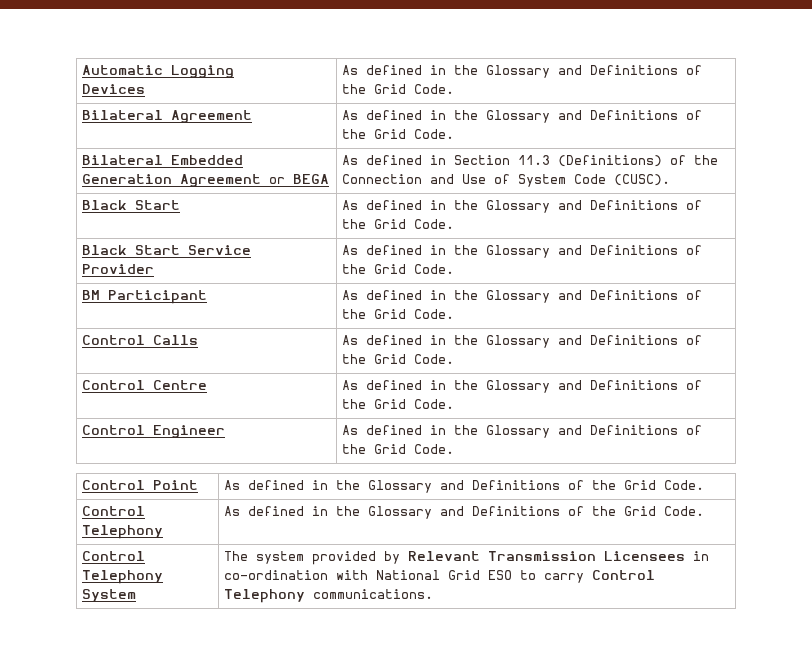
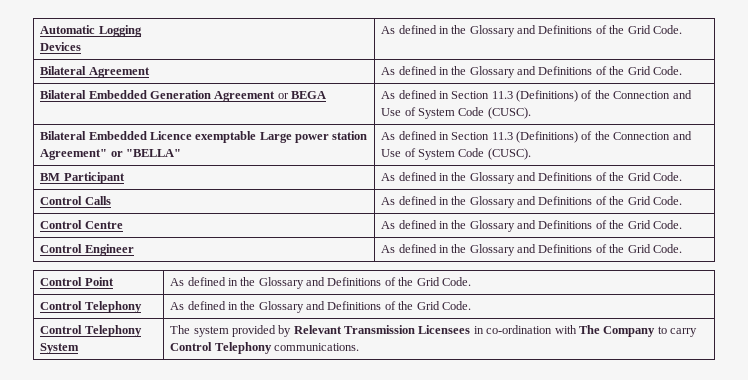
[82,200,181,210] [342,200,703,213] [342,219,455,229] [82,245,252,255] [82,264,155,274] [342,245,703,258] [342,264,455,274] Black Start | As defined in the Glossary and Definitions of the Grid Code. // Black Start Service Provider | As defined in the Glossary and Definitions of the Grid Code. -> [40,131,368,143] [40,149,181,160] [381,131,692,143] [381,148,531,160] Bilateral Embedded Licence exemptable Large power station Agreement" or "BELLA" | As defined in Section 11.3 (Definitions) of the Connection and Use of System Code (CUSC).
[376,570,513,580] National Grid ESO -> [578,325,656,337] The Company

